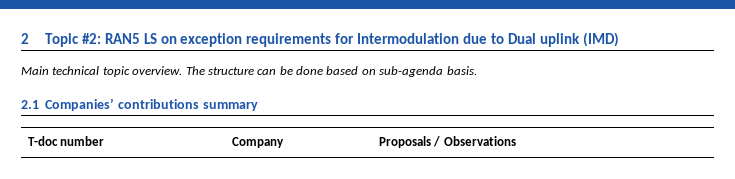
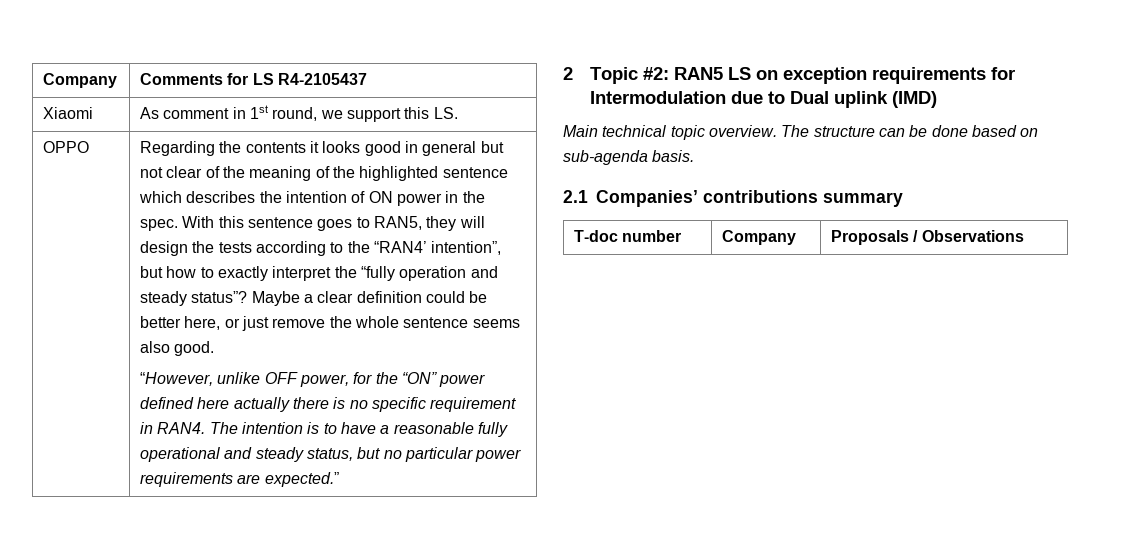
(21, 38) none -> [43,73,118,88] [140,73,367,85] [43,107,94,119] [140,105,458,122] [43,141,90,153] [140,141,504,156] [140,166,508,181] [139,191,485,206] [140,216,485,231] [140,241,502,256] [140,266,498,281] [140,291,488,306] [140,316,520,331] [140,341,215,356] [140,372,486,387] [140,397,517,412] [140,422,508,437] [140,447,522,462] [140,472,339,487] Company | Comments for LS R4-2105437 // Xiaomi | As comment in 1st round, we support this LS. // OPPO | Regarding the contents it looks good in general but not clear of the meaning of the highlighted sentence which describes the intention of ON power in the spec. With this sentence goes to RAN5, they will design the tests according to the “RAN4’ intention”, but how to exactly interpret the “fully operation and steady status”? Maybe a clear definition could be better here, or just remove the whole sentence seems also good. // “However, unlike OFF power, for the “ON” power defined here actually there is no specific requirement in RAN4. The intention is to have a reasonable fully operational and steady status, but no particular power requirements are expected.” //

